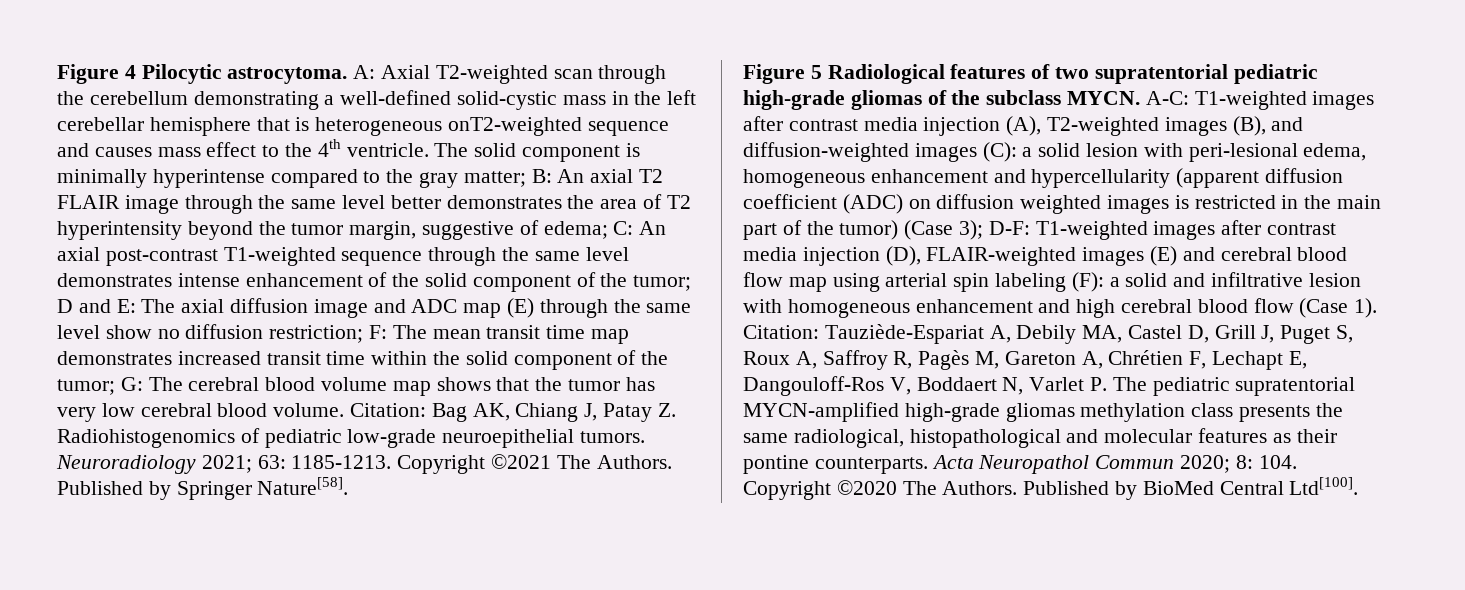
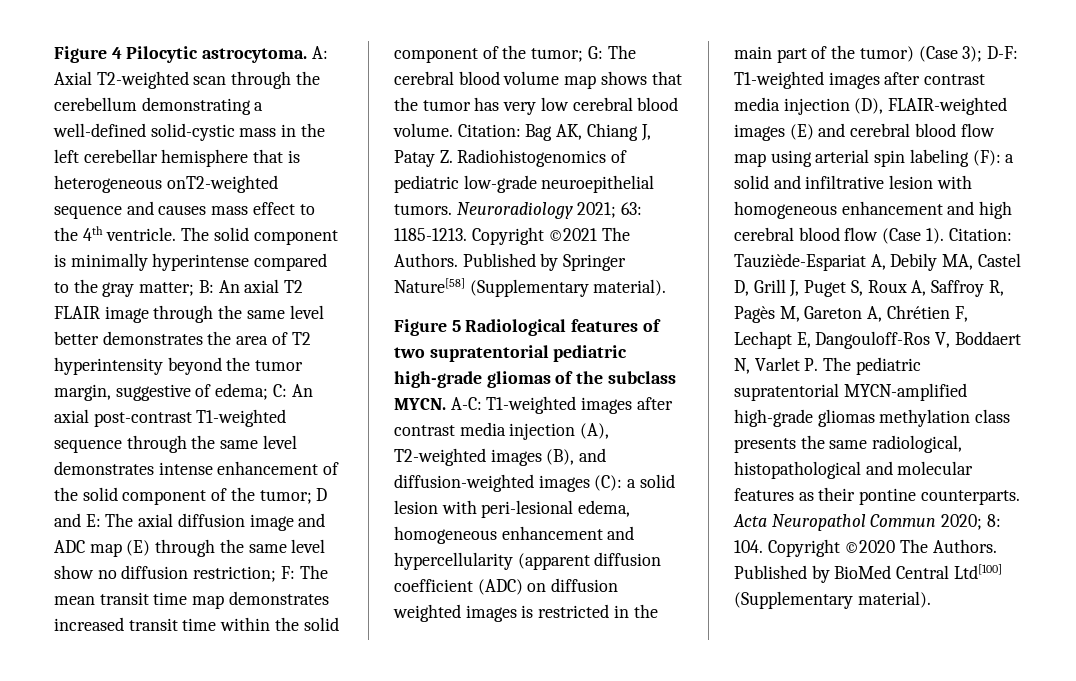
[257,477,349,495] Nature[58]. -> [394,278,667,297] Nature[58] (Supplementary material).
[1289,477,1359,495] Ltd[100]. -> [953,564,1002,579] [734,591,931,609] Ltd[100] (Supplementary material).

